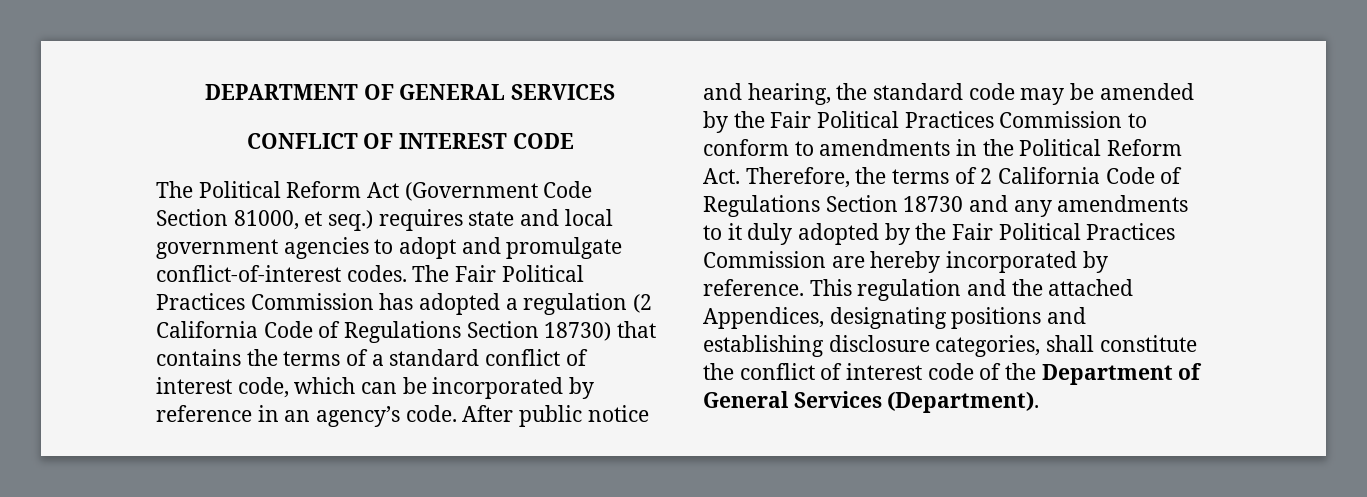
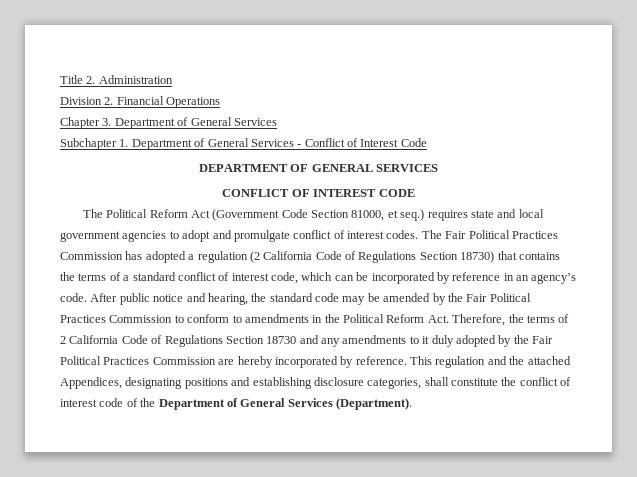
(204, 92) none -> [60,75,173,84] [60,96,221,108] [60,117,277,129] [60,138,427,150] Title 2. Administration // Division 2. Financial Operations // Chapter 3. Department of General Services // Subchapter 1. Department of General Services - Conflict of Interest Code //
[156,265,341,282] conflict-of-interest -> [293,230,384,239] conflict of interest

